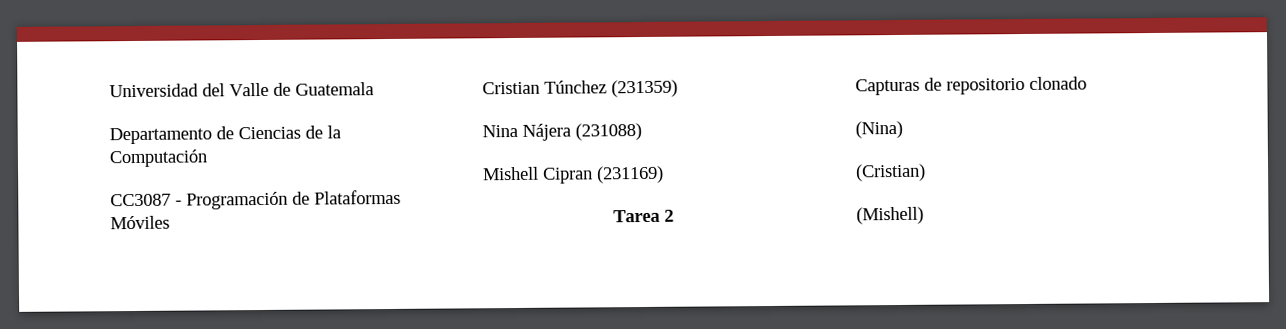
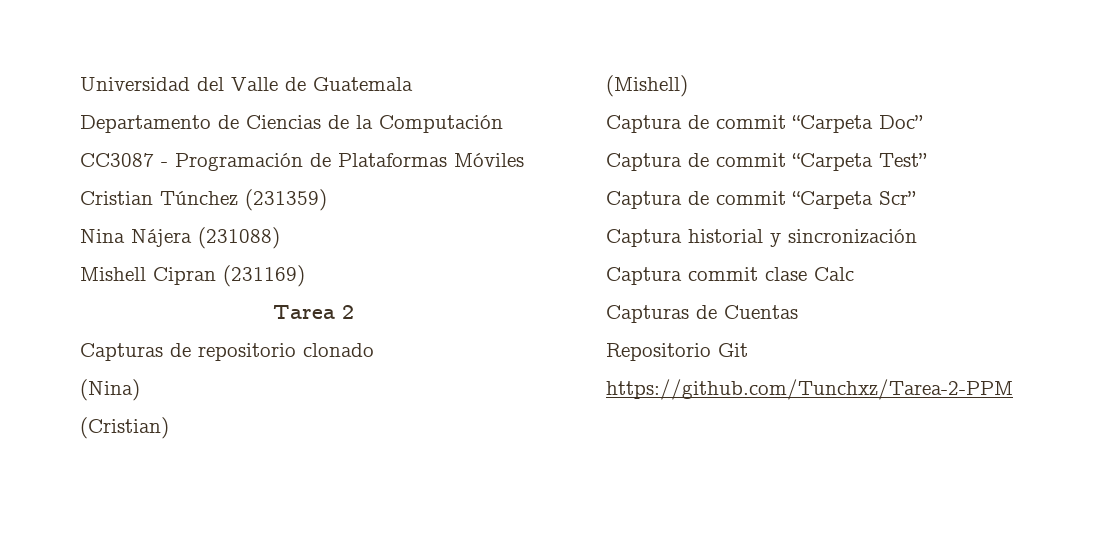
(924, 215) none -> [606,115,923,133] [606,153,927,171] [606,191,916,209] [606,229,917,247] [606,267,854,285] [606,305,798,323] [606,343,748,361] [606,379,1013,400] // Captura de commit “Carpeta Doc” // Captura de commit “Carpeta Test” // Captura de commit “Carpeta Scr” // Captura historial y sincronización // Captura commit clase Calc // Capturas de Cuentas // Repositorio Git // https://github.com/Tunchxz/Tarea-2-PPM

